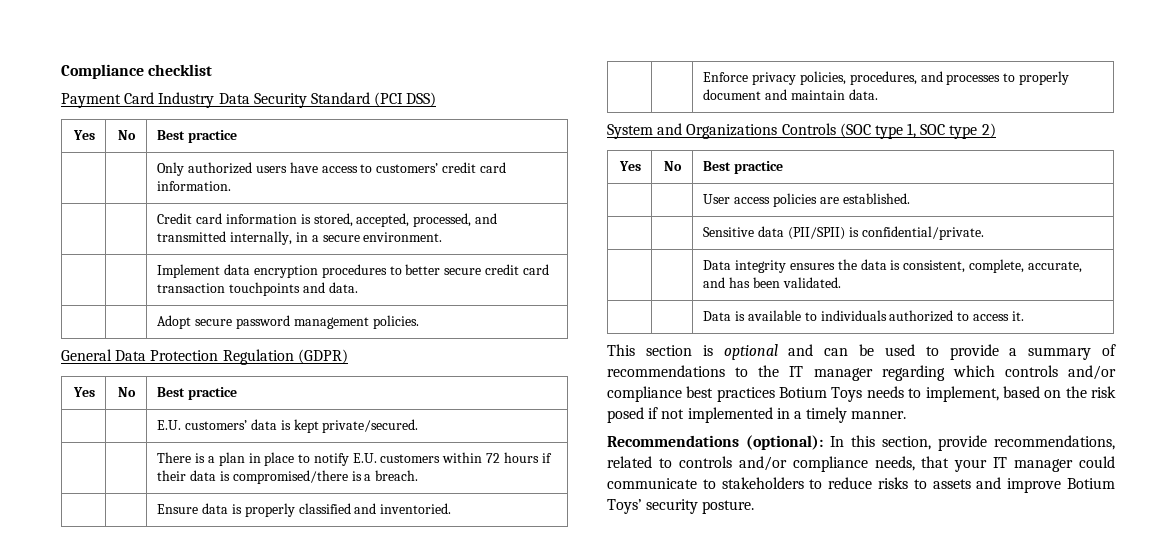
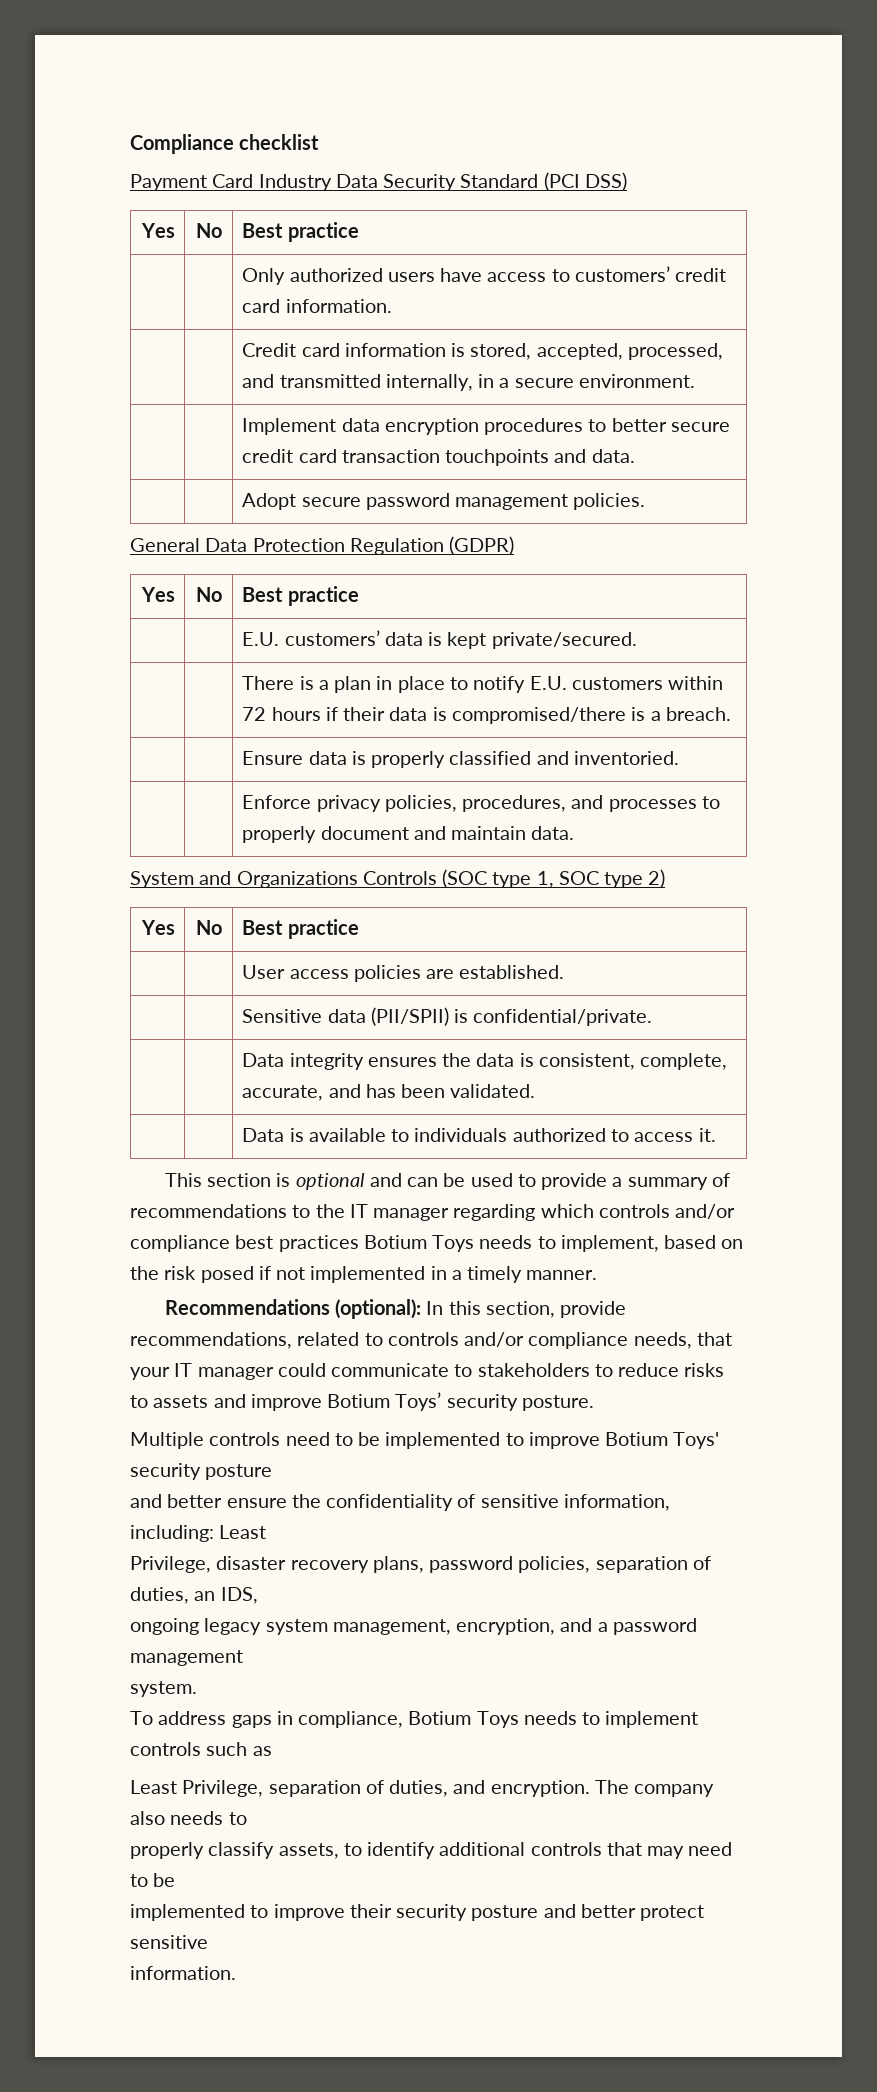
(755, 507) none -> [130,1432,720,1449] [130,1463,273,1480] [130,1494,670,1511] [130,1525,267,1542] [130,1556,711,1573] [130,1587,258,1604] [130,1618,697,1635] [130,1650,243,1666] [130,1681,197,1697] [130,1711,699,1728] [130,1742,272,1756] [130,1780,715,1797] [130,1811,247,1825] [130,1842,733,1859] [130,1873,176,1887] [130,1904,705,1921] [130,1935,208,1949] [130,1966,236,1980] // Multiple controls need to be implemented to improve Botium Toys' security posture // and better ensure the confidentiality of sensitive information, including: Least // Privilege, disaster recovery plans, password policies, separation of duties, an IDS, // ongoing legacy system management, encryption, and a password management // system. // To address gaps in compliance, Botium Toys needs to implement controls such as // Least Privilege, separation of duties, and encryption. The company also needs to // properly classify assets, to identify additional controls that may need to be // implemented to improve their security posture and better protect sensitive // information.

